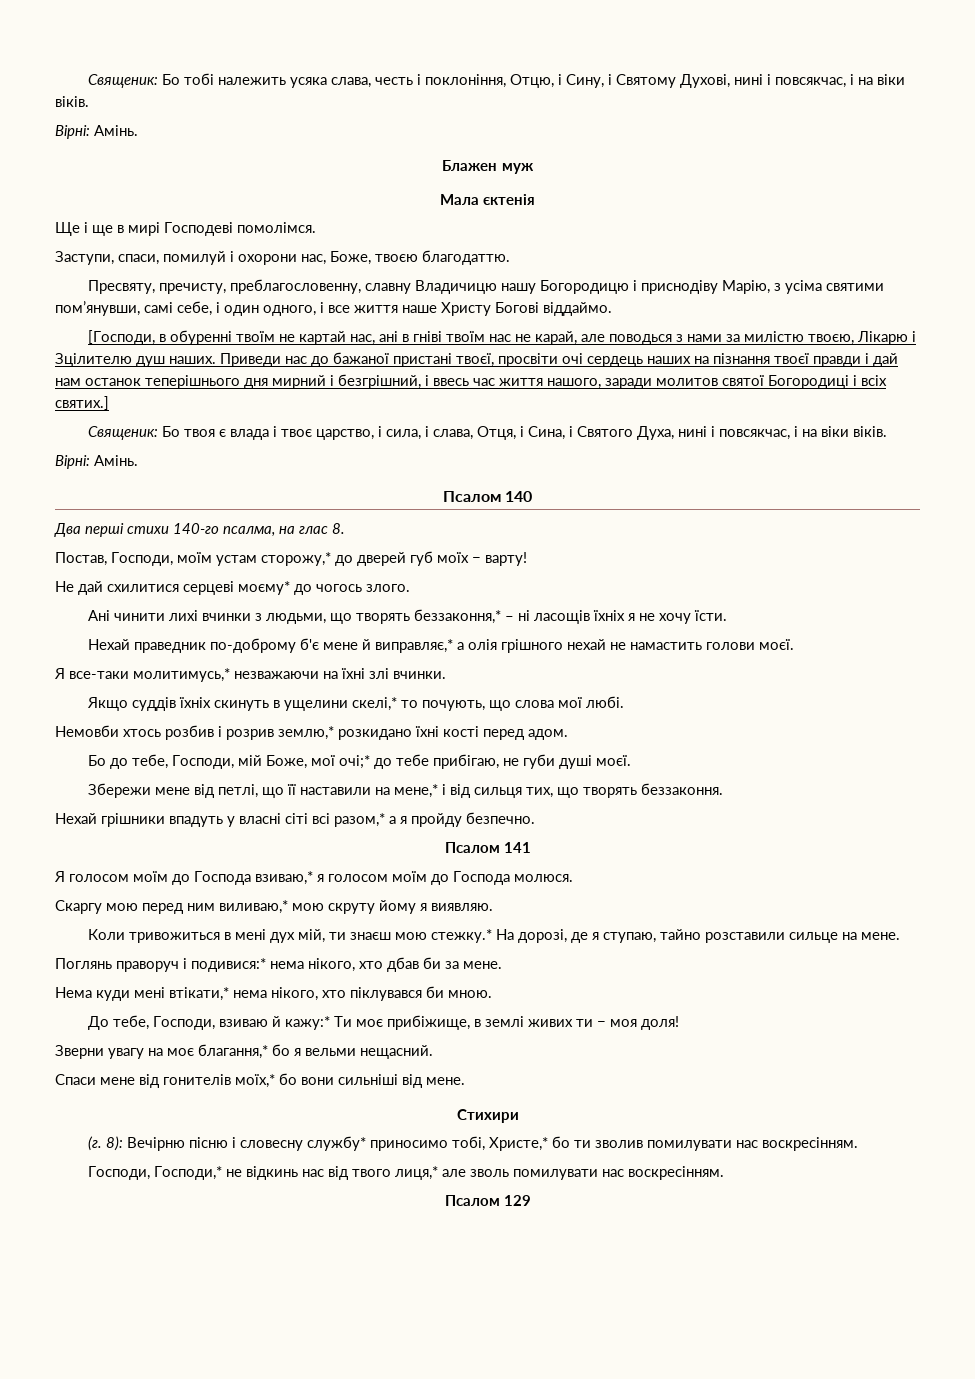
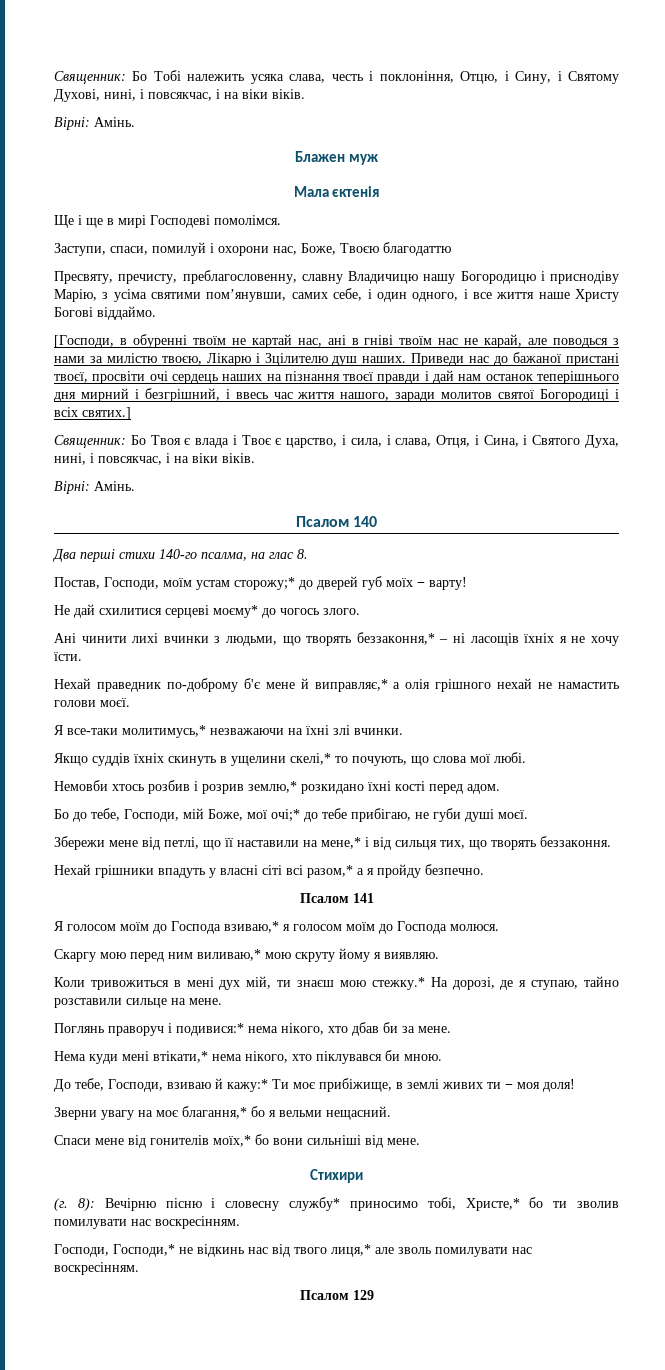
[87,73,214,88] Священик: Бо тобі -> [54,70,181,84] Священник: Бо Тобі
[733,74,763,85] нині -> [104,89,136,101] нині,
[375,250,510,265] твоєю благодаттю. -> [340,242,451,256] Твоєю благодаттю
[144,302,173,313] самі -> [291,292,328,299] самих
[87,426,215,440] Священик: Бо твоя -> [54,435,181,448] Священник: Бо Твоя
[280,429,312,437] твоє -> [241,435,282,445] Твоє є
[677,426,707,437] нині -> [54,453,86,465] нині,
[261,552,331,566] сторожу,* -> [234,577,295,590] сторожу;*

